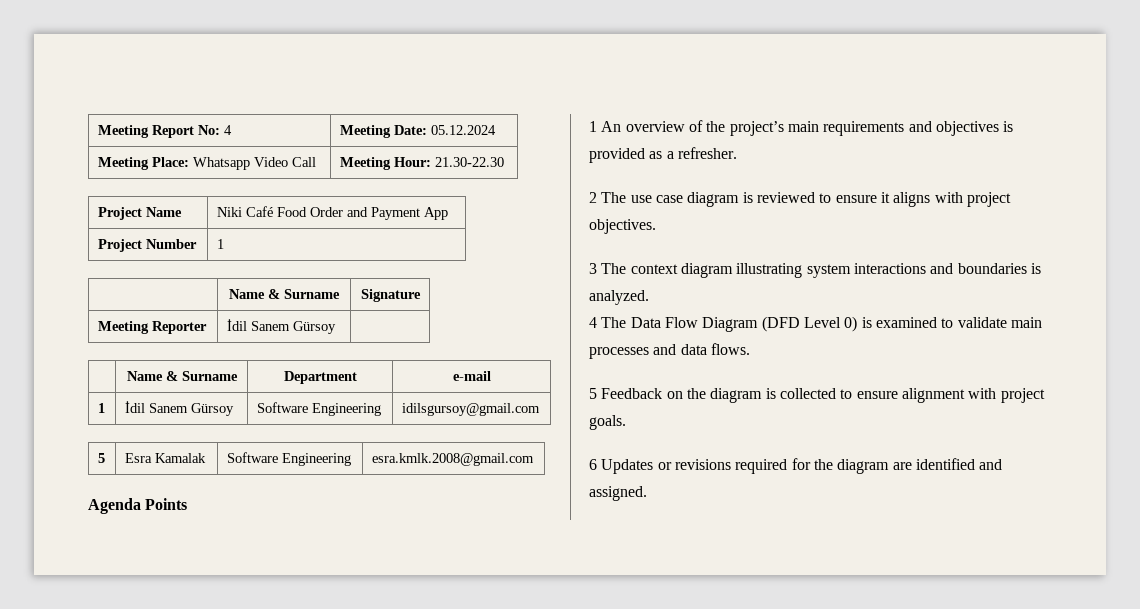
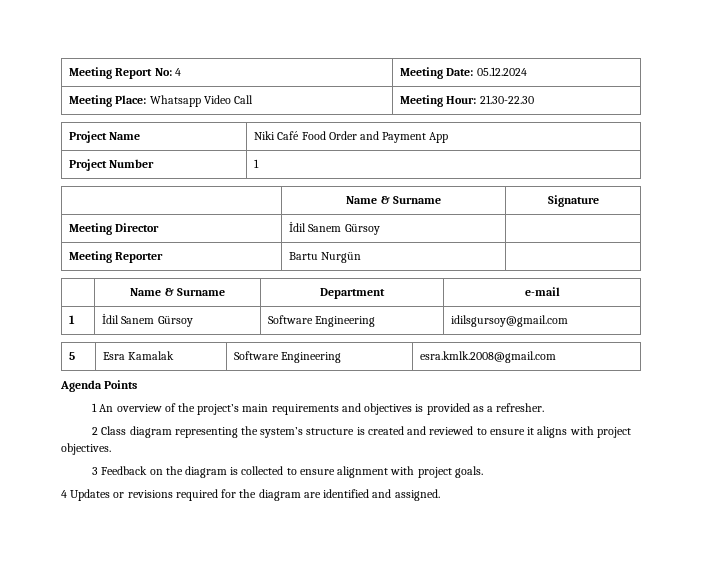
[151,321,207,334] [226,319,336,334] Reporter | İdil Sanem Gürsoy | -> [115,223,160,232] [289,221,380,235] [69,251,164,263] [289,252,362,263] Director | İdil Sanem Gürsoy | // Meeting Reporter | Bartu Nurgün |
[601,192,753,207] The use case diagram is -> [101,426,427,438] Class diagram representing the system’s structure is created and
[601,263,1041,278] [589,290,649,305] [589,316,1042,332] [589,343,750,359] [589,388,597,399] The context diagram illustrating system interactions and boundaries is analyzed. // 4 The Data Flow Diagram (DFD Level 0) is examined to validate main processes and data flows. // 5 -> (99, 471) none
[589,459,597,470] 6 -> [61,490,67,498] 4

